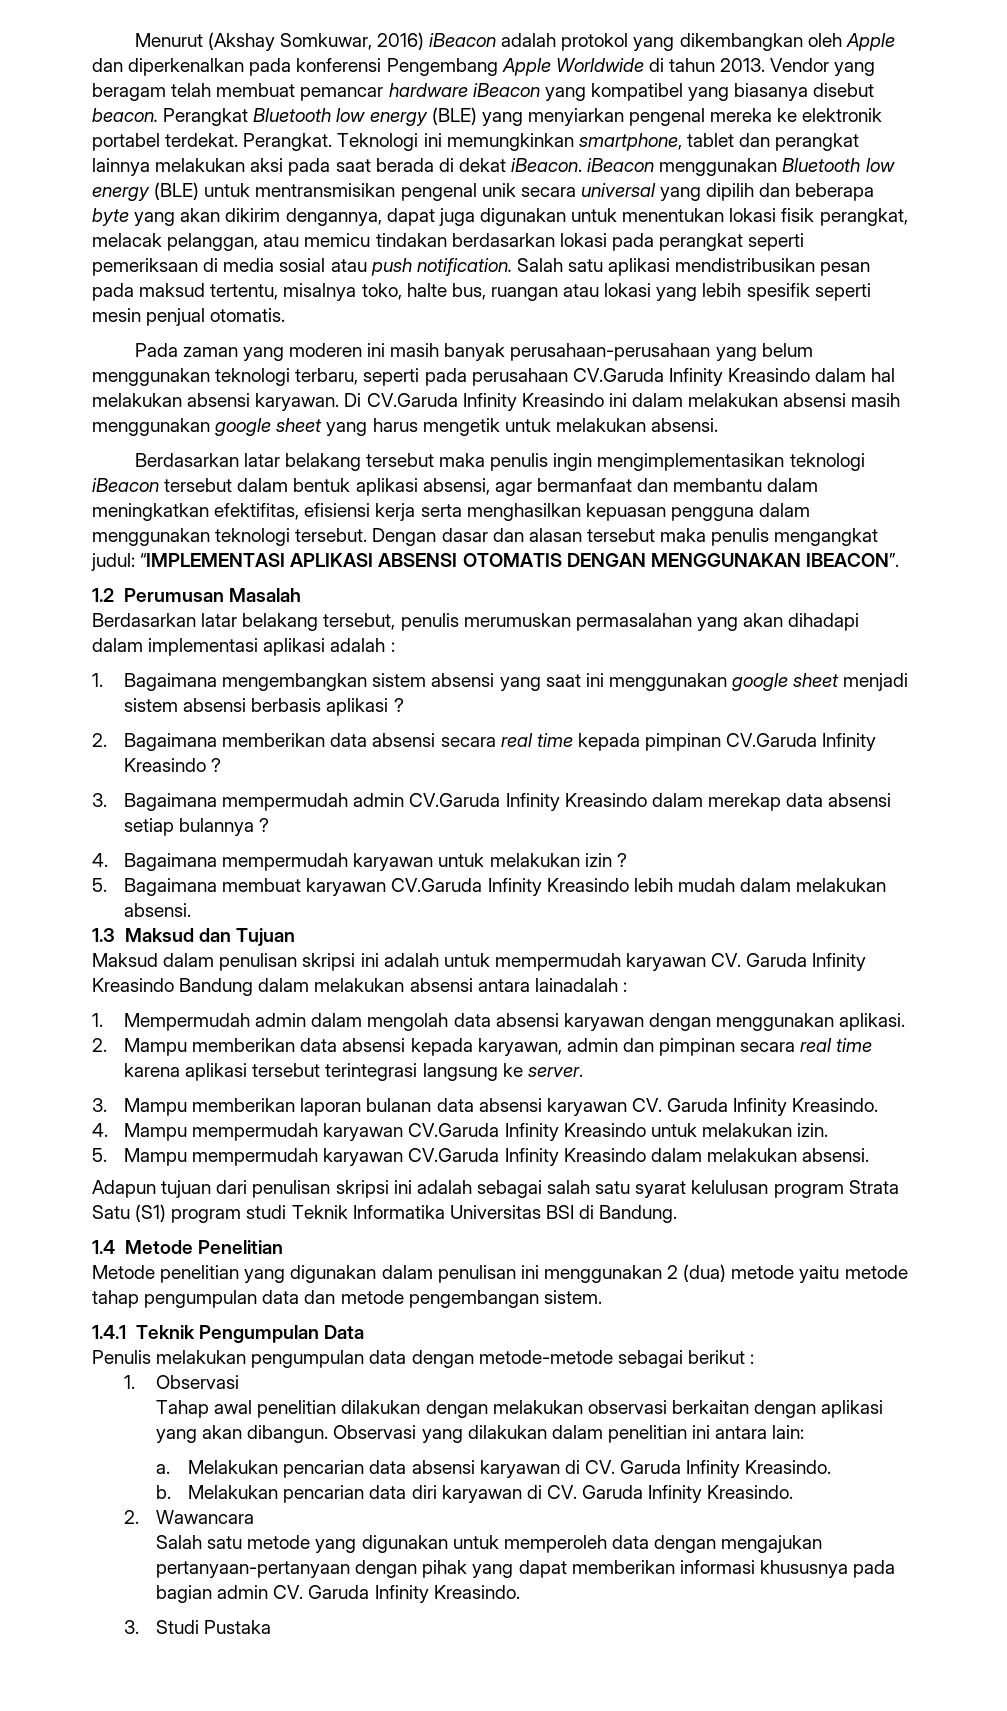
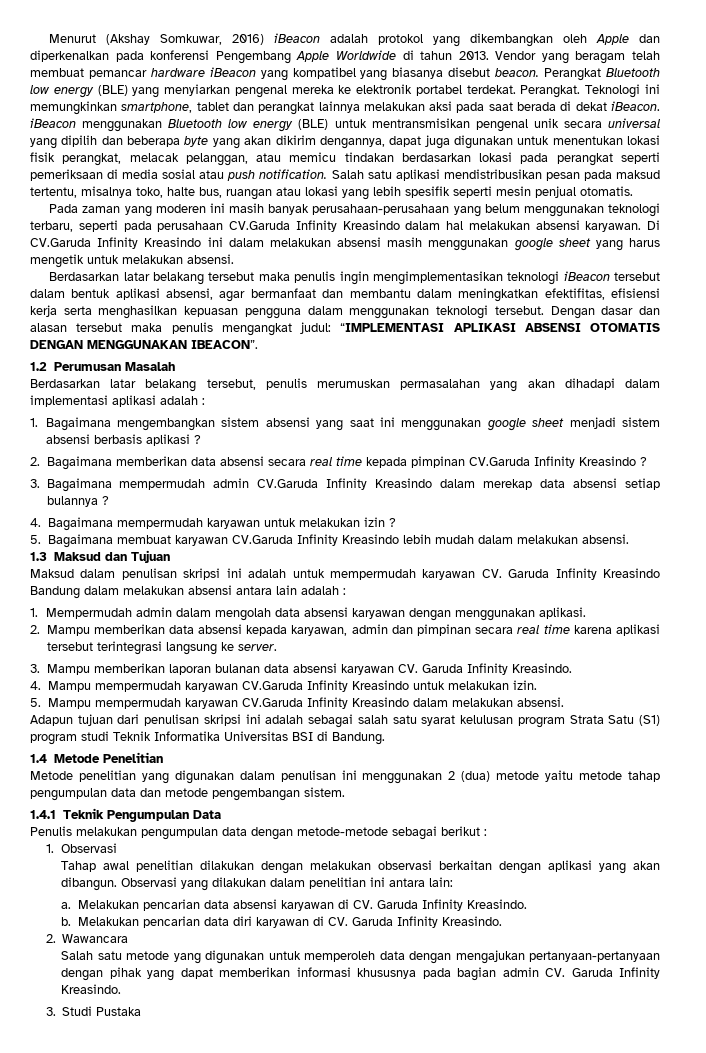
[534,978,618,992] lainadalah -> [276,585,339,595] lain adalah

